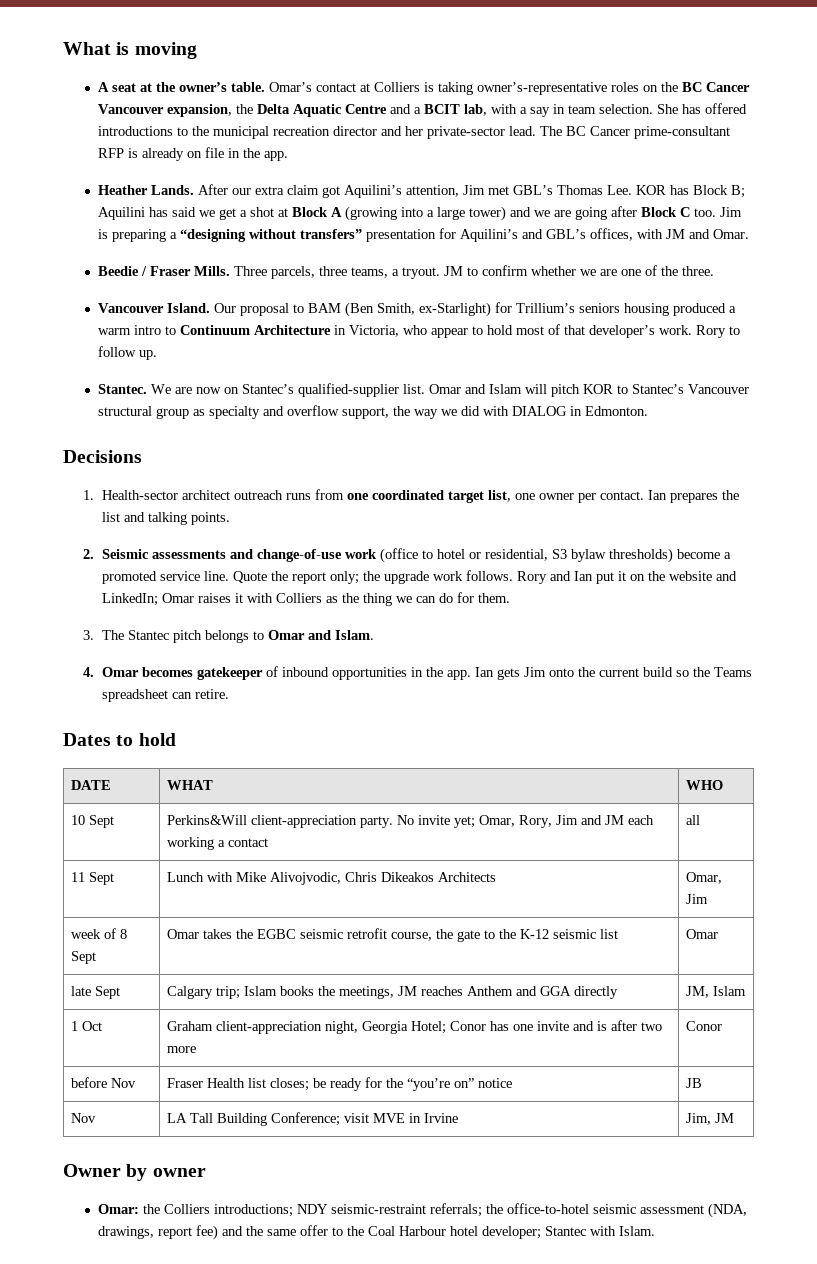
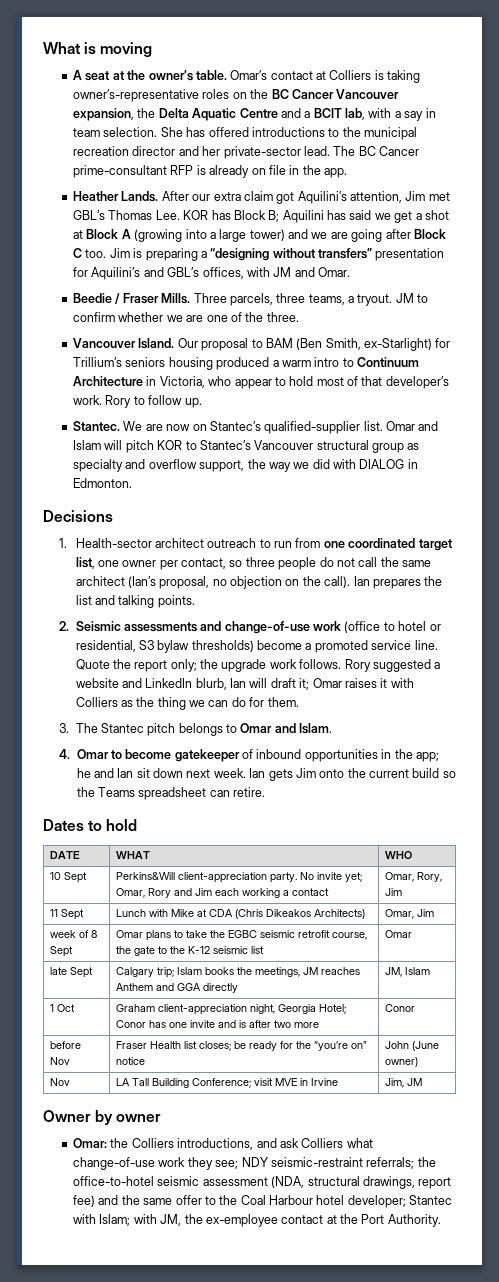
[286,493,312,500] runs -> [259,539,293,548] to run
[600,491,645,500] contact. -> [181,557,432,570] [75,576,351,589] contact, so three people do not call the same architect (Ian’s proposal, no objection on the call).
[550,571,738,584] [102,593,159,606] and Ian put it on the website and LinkedIn; -> [372,659,441,672] [75,678,310,690] suggested a website and LinkedIn blurb, Ian will draft it;
[142,667,194,677] becomes -> [110,749,172,759] to become
[447,670,472,680] app. -> [415,752,439,762] [76,768,246,778] app; he and Ian sit down next week.
[519,815,625,828] Rory, Jim and JM -> [147,888,212,898] Rory and Jim
[686,815,701,825] all -> [384,872,442,882] [384,888,402,896] Omar, Rory, Jim
[270,872,497,885] Alivojvodic, Chris Dikeakos Architects -> [196,909,365,919] at CDA (Chris Dikeakos Architects)
[203,929,233,939] takes -> [145,930,207,941] plans to take
[686,1078,703,1088] JB -> [384,1041,439,1051] [384,1057,418,1067] John (June owner)
[214,1204,294,1217] introductions; -> [177,1138,373,1150] [73,1157,239,1170] introductions, and ask Colliers what change-of-use work they see;
(748, 1210) none -> [307,1176,360,1186] structural
[619,1226,656,1236] Islam. -> [99,1214,441,1227] Islam; with JM, the ex-employee contact at the Port Authority.

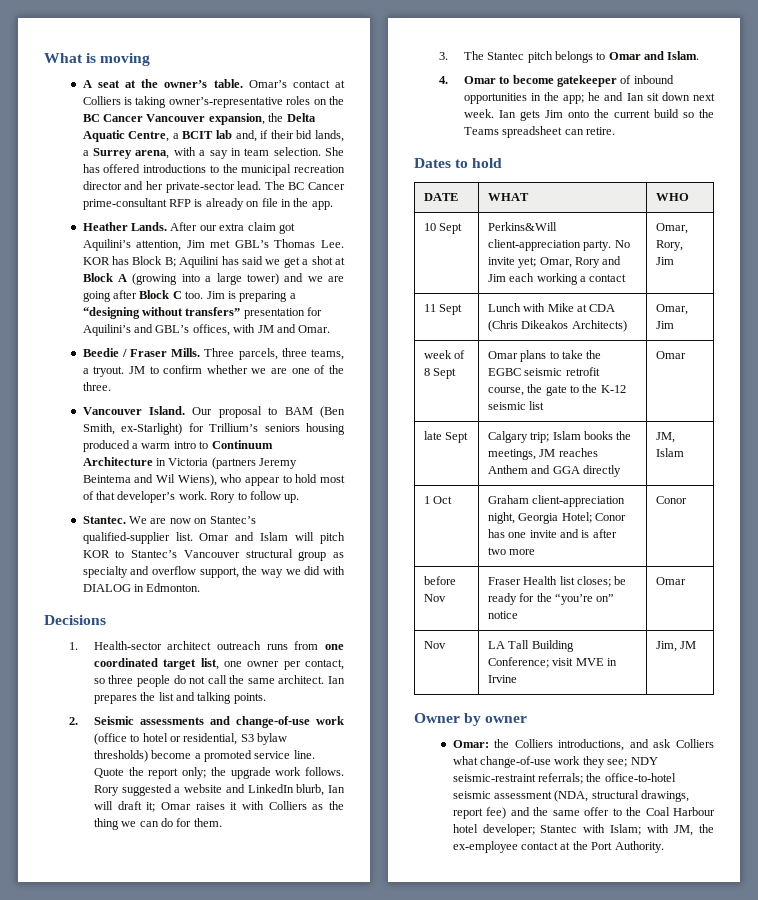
[239,108,366,120] Centre and a BCIT lab, -> [128,130,344,142] [82,148,170,159] Centre, a BCIT lab and, if their bid lands, a Surrey arena,
[159,376,205,388] Victoria, -> [168,457,298,469] [82,474,217,486] Victoria (partners Jeremy Beintema and Wil Wiens),
[259,539,293,548] to run -> [266,644,288,650] runs
[75,576,351,589] architect (Ian’s proposal, no objection on the call). -> [278,675,325,684] architect.
[384,1041,439,1051] [384,1057,418,1067] John (June owner) -> [655,577,686,585] Omar

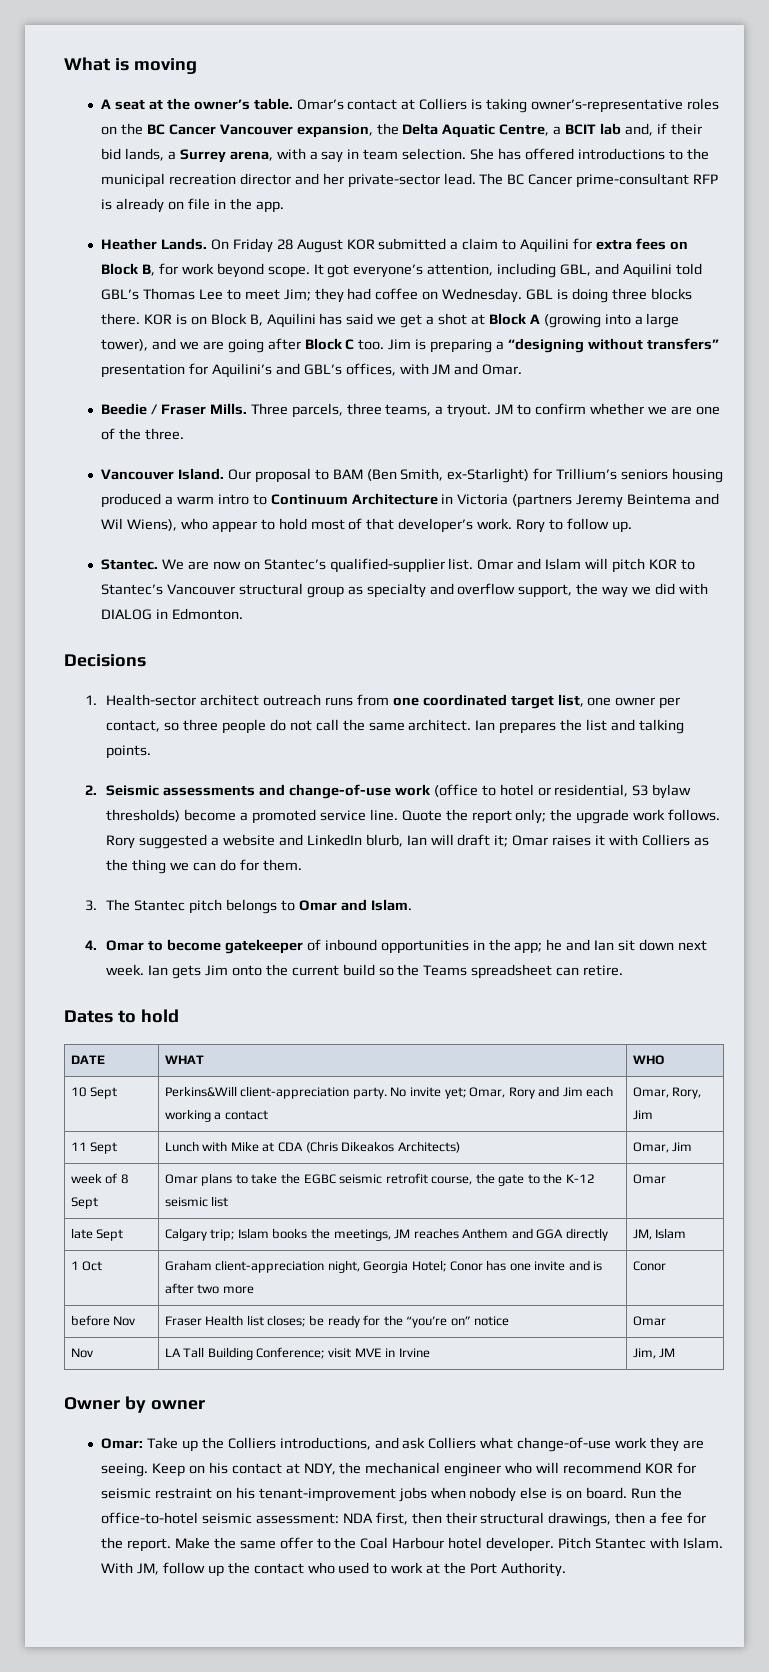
[170,222,295,234] [82,239,344,251] [82,256,176,267] After our extra claim got Aquilini’s attention, Jim met GBL’s Thomas Lee. KOR has Block B; -> [210,238,688,253] [101,263,702,278] [101,288,692,303] [101,313,263,326] On Friday 28 August KOR submitted a claim to Aquilini for extra fees on Block B, for work beyond scope. It got everyone’s attention, including GBL, and Aquilini told GBL’s Thomas Lee to meet Jim; they had coffee on Wednesday. GBL is doing three blocks there. KOR is on Block B,
[246,273,279,285] tower) -> [101,339,149,351] tower),
(489, 744) none -> [146,1437,198,1452] Take up
[607,757,658,767] [452,773,676,784] [452,790,690,802] [452,807,530,819] see; NDY seismic-restraint referrals; the office-to-hotel seismic assessment (NDA, structural drawings, report fee) and -> [682,1440,704,1449] [101,1462,696,1477] [101,1487,682,1502] [101,1512,707,1527] [101,1537,210,1552] are seeing. Keep on his contact at NDY, the mechanical engineer who will recommend KOR for seismic restraint on his tenant-improvement jobs when nobody else is on board. Run the office-to-hotel seismic assessment: NDA first, then their structural drawings, then a fee for the report. Make
[482,824,714,836] [452,841,559,853] developer; Stantec with Islam; with JM, the ex-employee contact -> [486,1537,723,1552] [101,1562,424,1577] developer. Pitch Stantec with Islam. With JM, follow up the contact who used to work

